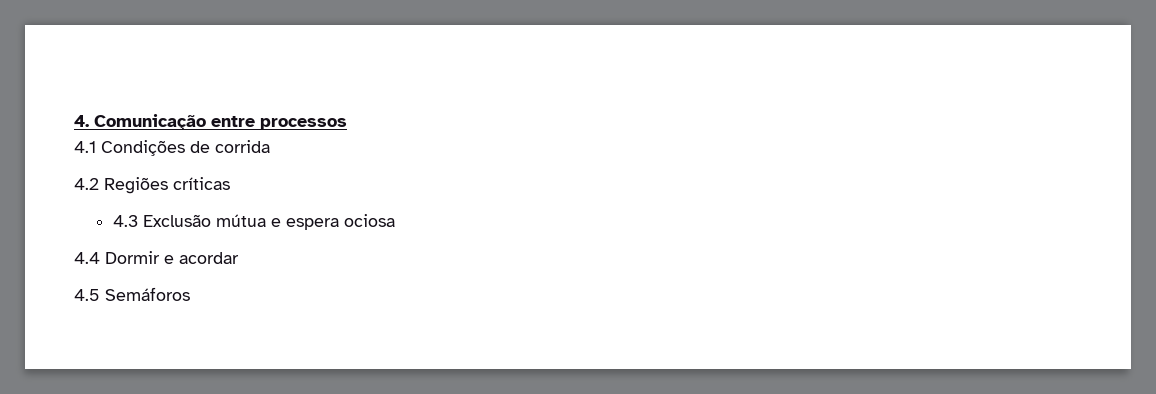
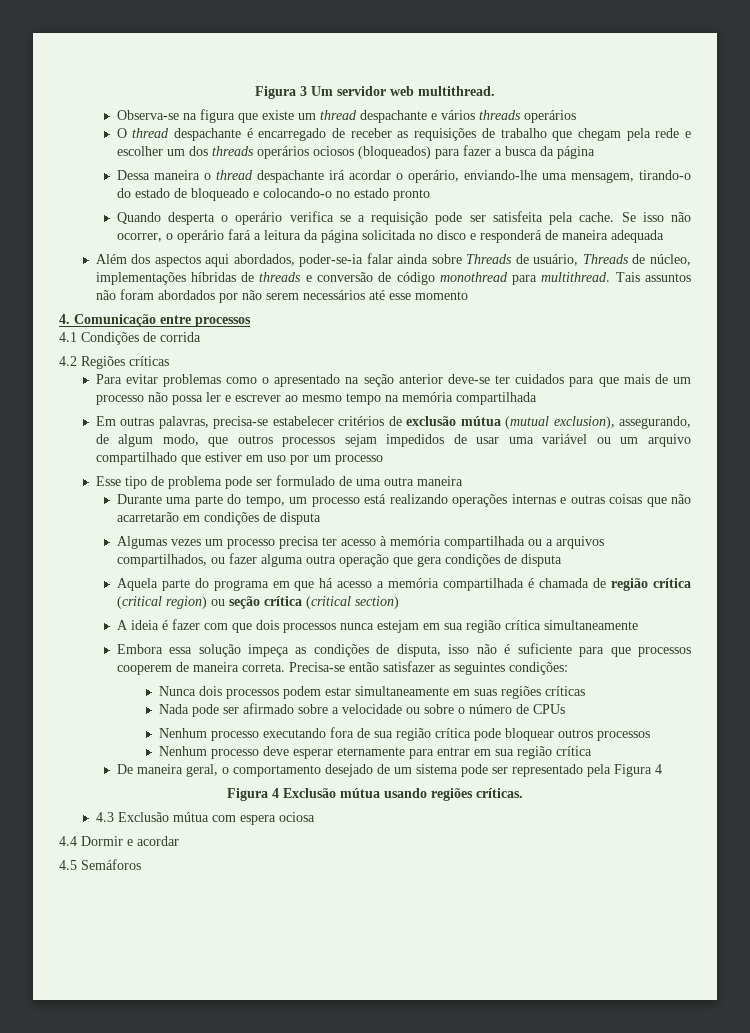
(74, 121) none -> [255,86,495,99] [116,109,576,123] [116,128,691,141] [116,145,595,159] [116,170,692,183] [116,188,430,201] [116,211,691,225] [116,229,664,243] [95,253,691,267] [95,272,692,285] [95,289,468,303] Figura 3 Um servidor web multithread. // Observa-se na figura que existe um thread despachante e vários threads operários // O thread despachante é encarregado de receber as requisições de trabalho que chegam pela rede e escolher um dos threads operários ociosos (bloqueados) para fazer a busca da página // Dessa maneira o thread despachante irá acordar o operário, enviando-lhe uma mensagem, tirando-o do estado de bloqueado e colocando-o no estado pronto // Quando desperta o operário verifica se a requisição pode ser satisfeita pela cache. Se isso não ocorrer, o operário fará a leitura da página solicitada no disco e responderá de maneira adequada // Além dos aspectos aqui abordados, poder-se-ia falar ainda sobre Threads de usuário, Threads de núcleo, implementações híbridas de threads e conversão de código monothread para multithread. Tais assuntos não foram abordados por não serem necessários até esse momento //
(230, 183) none -> [95,374,692,387] [95,392,537,405] [95,416,692,429] [95,434,691,447] [95,452,383,465] [95,475,463,489] [116,494,691,507] [116,512,321,525] [116,536,604,549] [116,553,562,567] [116,578,691,591] [116,596,399,609] [116,619,638,633] [116,643,692,657] [116,661,568,675] [158,686,585,699] [158,703,565,717] [158,727,650,741] [158,746,592,759] [116,764,662,777] [227,788,523,801] // Para evitar problemas como o apresentado na seção anterior deve-se ter cuidados para que mais de um processo não possa ler e escrever ao mesmo tempo na memória compartilhada // Em outras palavras, precisa-se estabelecer critérios de exclusão mútua (mutual exclusion), assegurando, de algum modo, que outros processos sejam impedidos de usar uma variável ou um arquivo compartilhado que estiver em uso por um processo // Esse tipo de problema pode ser formulado de uma outra maneira // Durante uma parte do tempo, um processo está realizando operações internas e outras coisas que não acarretarão em condições de disputa // Algumas vezes um processo precisa ter acesso à memória compartilhada ou a arquivos compartilhados, ou fazer alguma outra operação que gera condições de disputa // Aquela parte do programa em que há acesso a memória compartilhada é chamada de região crítica (critical region) ou seção crítica (critical section) // A ideia é fazer com que dois processos nunca estejam em sua região crítica simultaneamente // Embora essa solução impeça as condições de disputa, isso não é suficiente para que processos cooperem de maneira correta. Precisa-se então satisfazer as seguintes condições: // Nunca dois processos podem estar simultaneamente em suas regiões críticas // Nada pode ser afirmado sobre a velocidade ou sobre o número de CPUs // Nenhum processo executando fora de sua região crítica pode bloquear outros processos // Nenhum processo deve esperar eternamente para entrar em sua região crítica // De maneira geral, o comportamento desejado de um sistema pode ser representado pela Figura 4 // Figura 4 Exclusão mútua usando regiões críticas.
[270,218,281,227] e -> [211,815,236,822] com

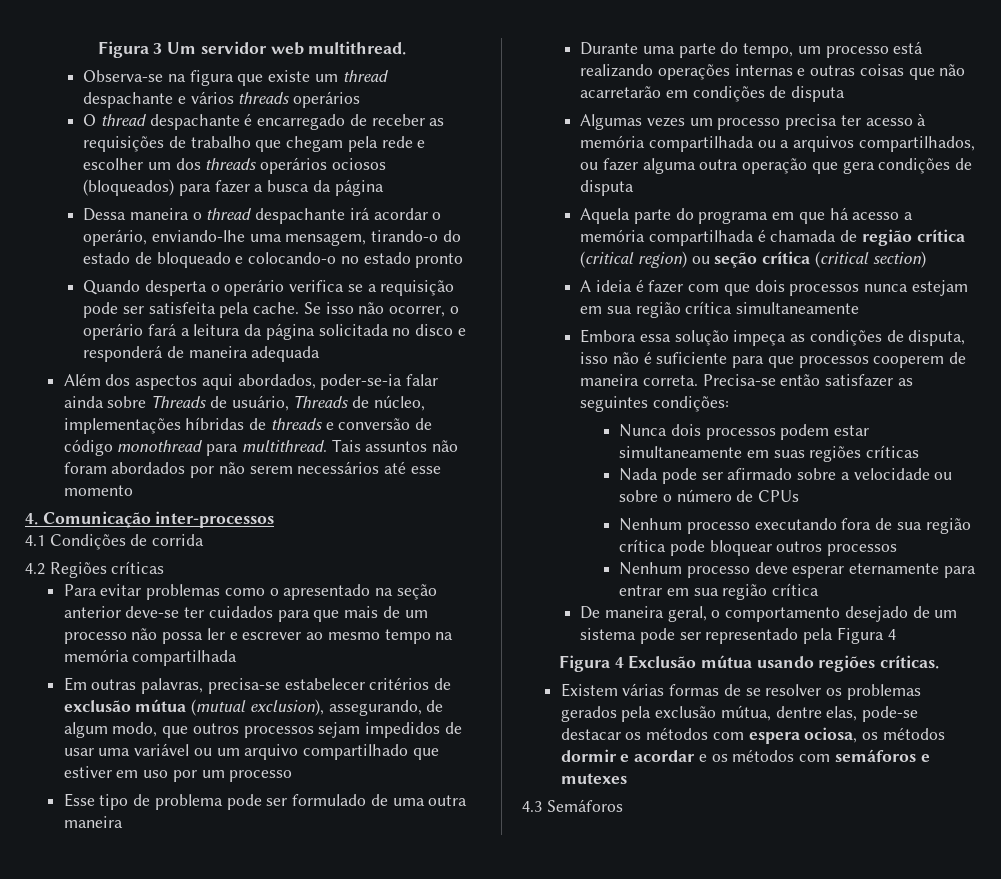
[160,315,251,327] entre processos -> [155,511,275,528] inter-processos
[95,812,315,825] [59,836,179,846] [59,860,77,870] 4.3 Exclusão mútua com espera ociosa // 4.4 Dormir e acordar // 4.5 -> [560,683,921,700] [560,705,919,722] [560,727,945,744] [560,749,930,762] [560,773,627,784] [522,801,542,812] Existem várias formas de se resolver os problemas gerados pela exclusão mútua, dentre elas, pode-se destacar os métodos com espera ociosa, os métodos dormir e acordar e os métodos com semáforos e mutexes // 4.3

